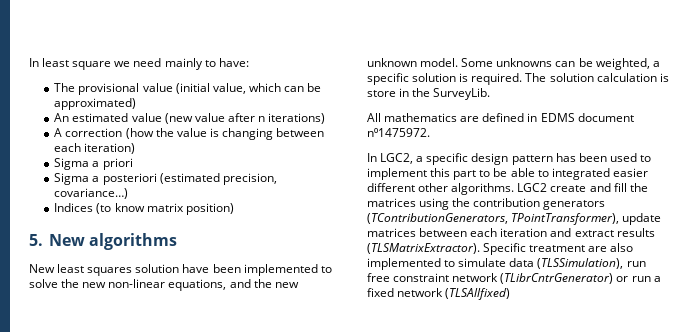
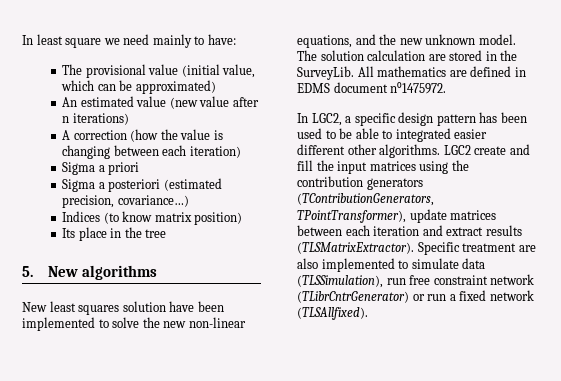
(234, 209) none -> [62,227,167,241] // Its place in the tree
[461,58,660,70] [367,73,523,85] Some unknowns can be weighted, a specific solution is required. -> (516, 39) none
[659,73,669,82] [367,90,396,97] is store -> [428,50,483,61] are stored
(491, 94) // -> (354, 73) none
[367,168,491,180] implement this part to -> (336, 134) none
(648, 187) none -> [337,161,368,174] input
[445,288,511,300] (TLSAllfixed) -> [297,307,368,320] (TLSAllfixed).

